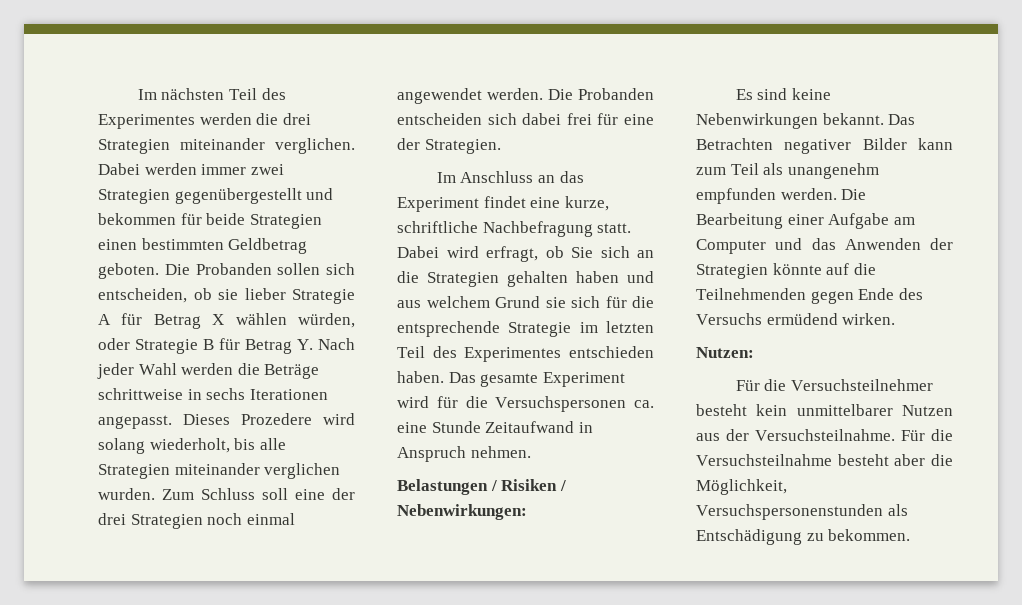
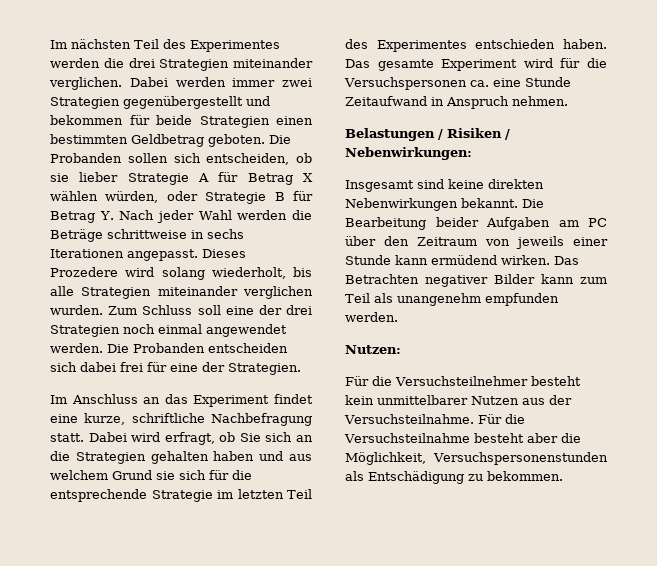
[735,89,753,100] Es -> [345,180,414,192] Insgesamt
(832, 94) none -> [488,179,544,189] direkten
(884, 119) none -> [522,199,544,208] [345,217,607,230] [345,236,608,249] [345,255,550,265] Die Bearbeitung beider Aufgaben am PC über den Zeitraum von jeweils einer Stunde kann ermüdend wirken.
[841,189,867,200] [696,213,915,229] [696,238,953,254] [696,263,876,279] [696,288,923,304] [696,313,896,325] Die Bearbeitung einer Aufgabe am Computer und das Anwenden der Strategien könnte auf die Teilnehmenden gegen Ende des Versuchs ermüdend wirken. -> (398, 317) none

